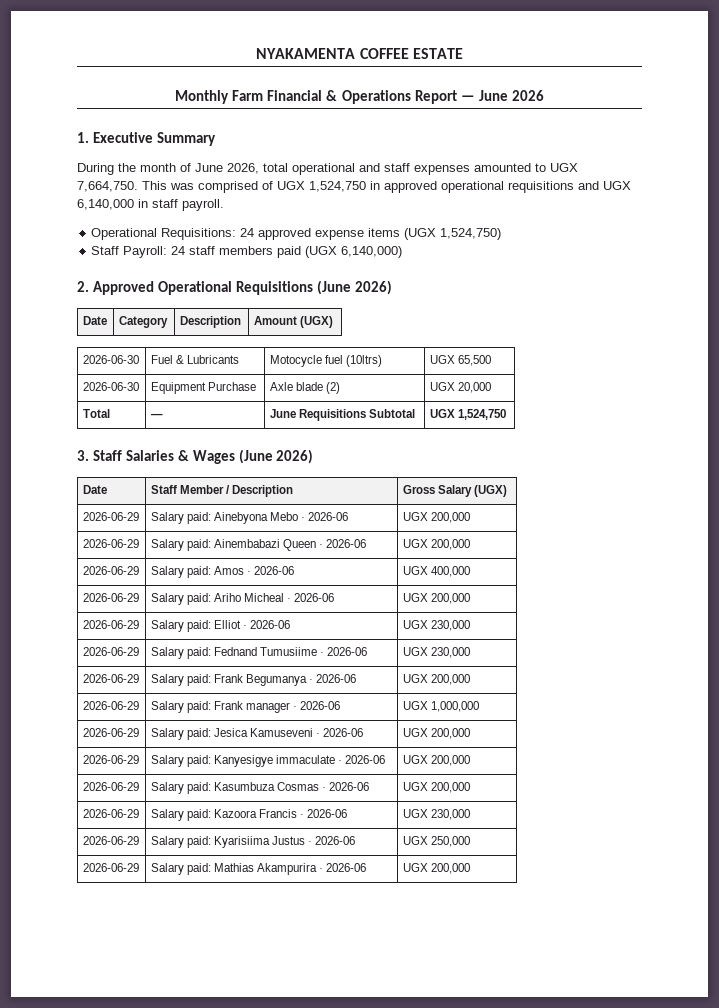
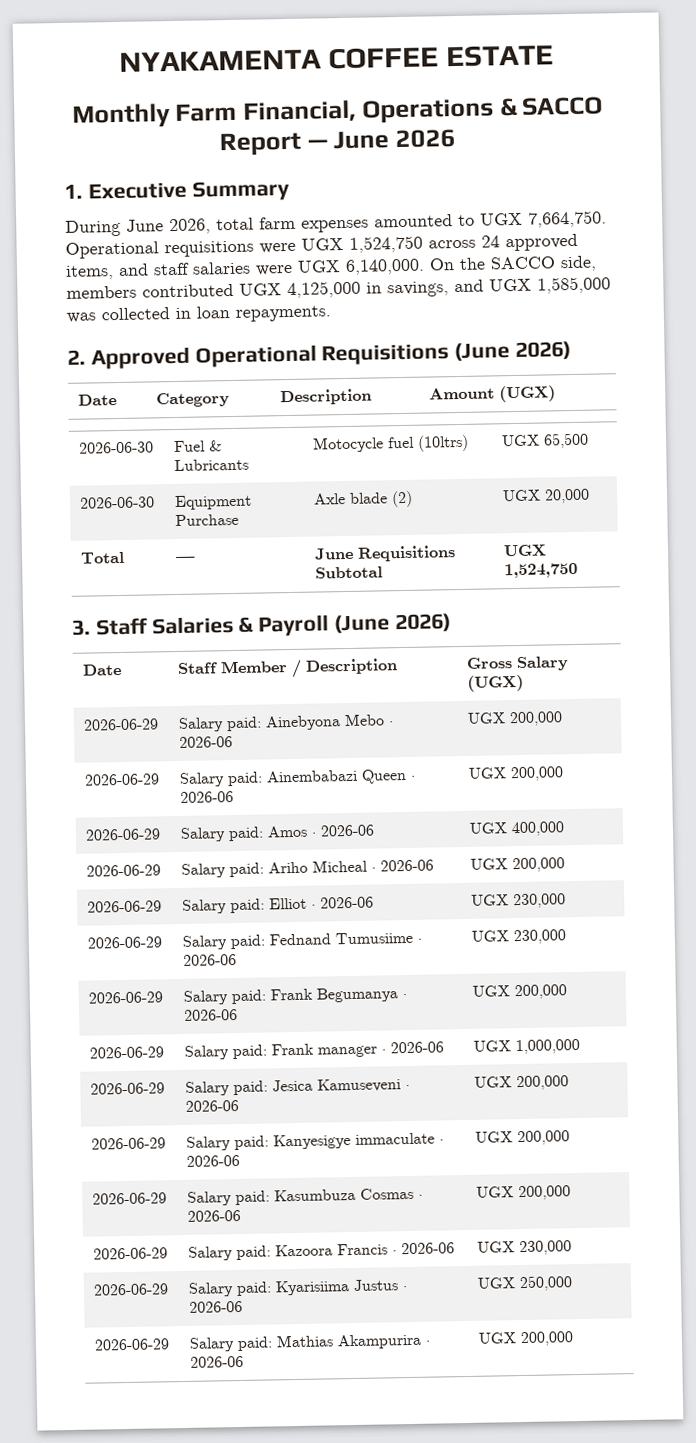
[267,90,411,104] Financial & Operations -> [243,96,604,124] Financial, Operations & SACCO
[118,163,410,175] the month of June 2026, total operational and staff -> [126,216,296,235] June 2026, total farm
[142,181,631,193] [77,199,224,211] [91,228,502,240] [91,246,403,258] This was comprised of UGX 1,524,750 in approved operational requisitions and UGX 6,140,000 in staff payroll. // Operational Requisitions: 24 approved expense items (UGX 1,524,750) // Staff Payroll: 24 staff members paid (UGX 6,140,000) -> [65,233,578,259] [65,255,597,280] [66,276,611,299] [66,305,331,323] Operational requisitions were UGX 1,524,750 across 24 approved items, and staff salaries were UGX 6,140,000. On the SACCO side, members contributed UGX 4,125,000 in savings, and UGX 1,585,000 was collected in loan repayments.
[192,450,235,464] Wages -> [258,614,330,637] Payroll

